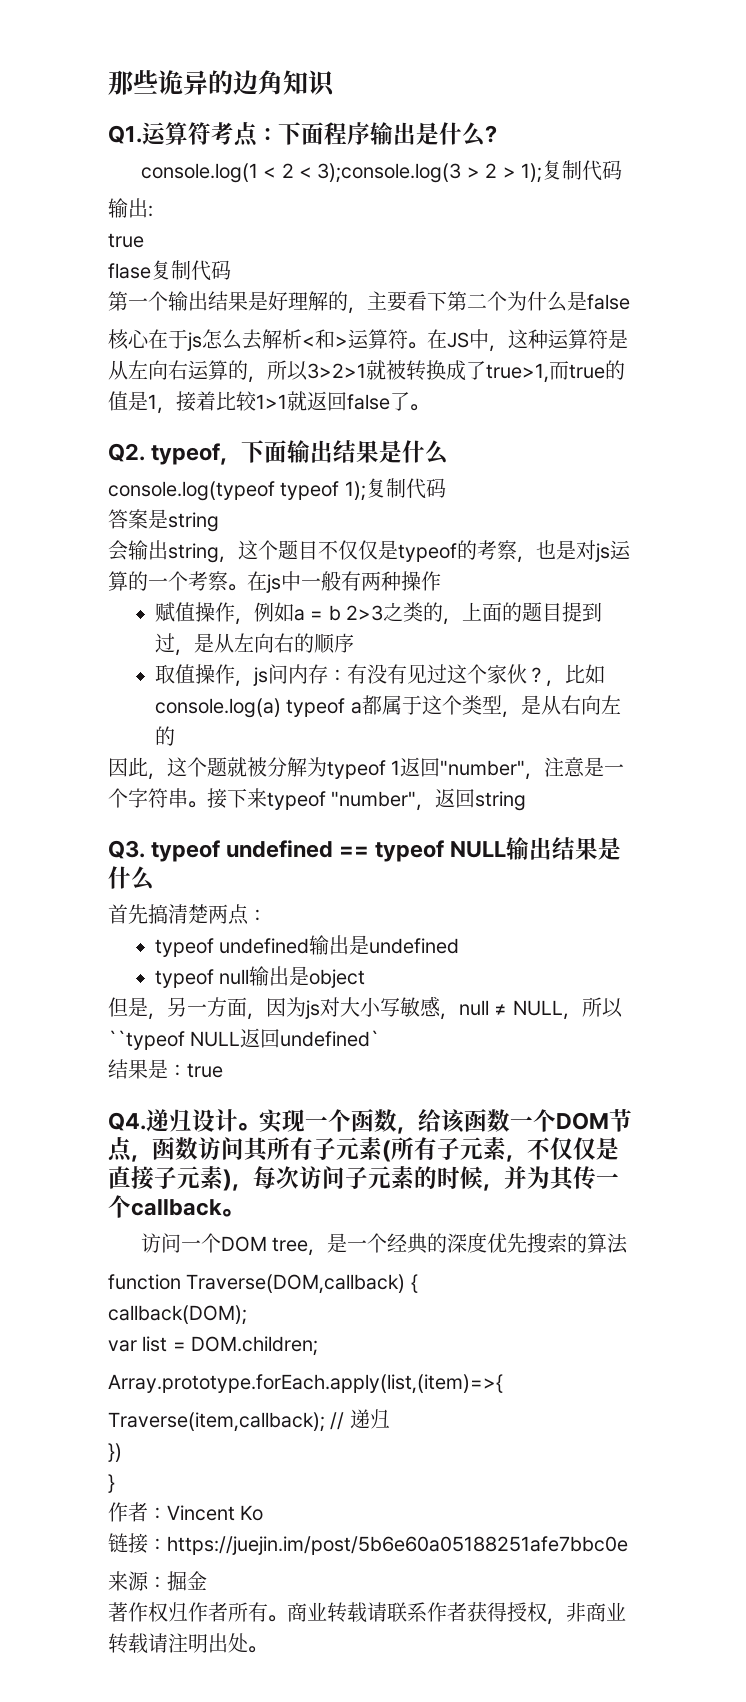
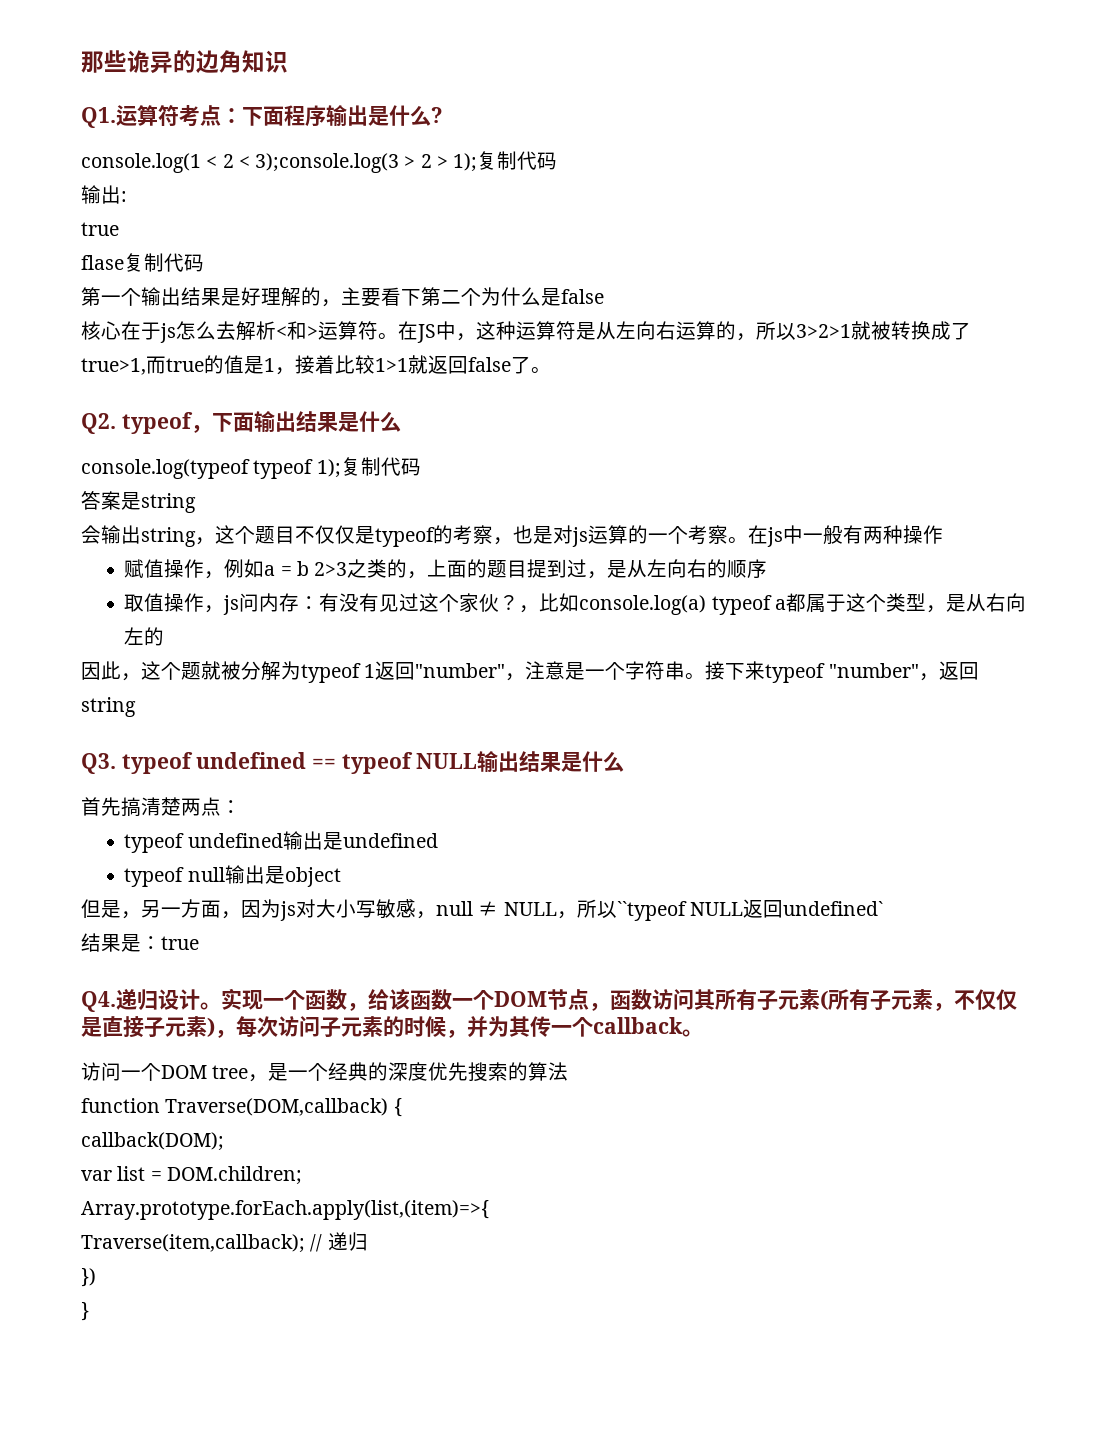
[108,1502,264,1522] [108,1533,628,1555] [108,1571,207,1591] [108,1602,626,1625] [108,1633,267,1654] // 作者：Vincent Ko // 链接：https://juejin.im/post/5b6e60a05188251afe7bbc0e // 来源：掘金 // 著作权归作者所有。商业转载请联系作者获得授权，非商业转载请注明出处。 -> (89, 1311) none

